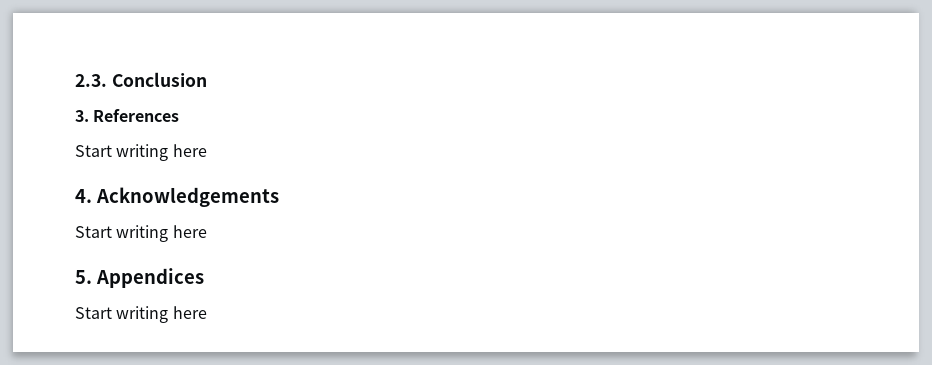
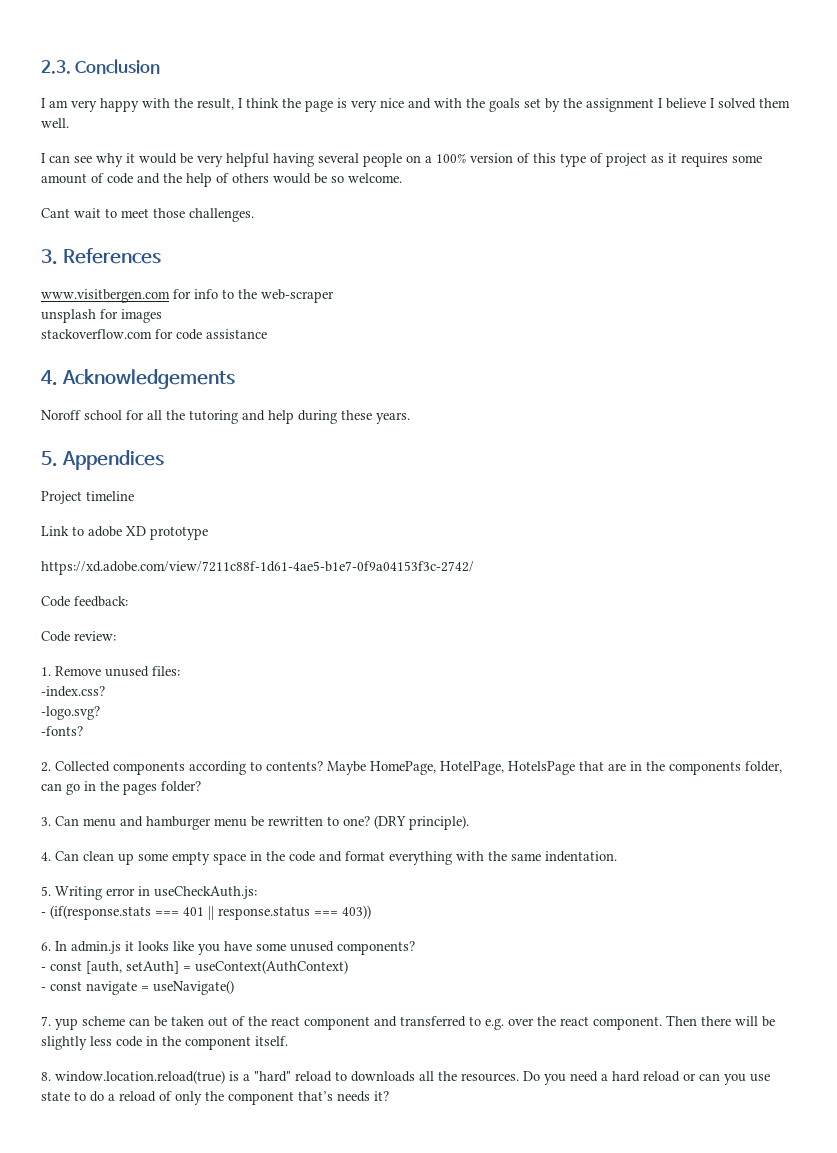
[75,109,180,122] [75,144,207,161] [75,187,279,207] [75,225,207,242] [75,268,204,288] [75,306,207,323] 3. References // Start writing here // 4. Acknowledgements // Start writing here // 5. Appendices // Start writing here -> [41,98,790,112] [41,118,69,128] [41,153,762,167] [41,173,402,187] [41,208,254,222] [41,248,161,265] [41,289,334,303] [41,309,162,323] [41,329,267,340] [41,369,235,389] [41,410,410,424] [41,450,164,470] [41,491,134,504] [41,526,208,540] [41,561,474,575] [41,596,128,607] [41,631,116,642] [41,666,180,677] [41,686,105,697] [41,706,100,720] [41,726,83,736] [41,761,782,775] [41,781,201,795] [41,815,469,830] [41,851,617,865] [41,886,257,900] [41,905,371,920] [41,941,415,955] [41,960,348,974] [41,980,234,995] [41,1015,775,1030] [41,1036,288,1050] [41,1070,770,1085] [41,1091,389,1105] I am very happy with the result, I think the page is very nice and with the goals set by the assignment I believe I solved them well. // I can see why it would be very helpful having several people on a 100% version of this type of project as it requires some amount of code and the help of others would be so welcome. // Cant wait to meet those challenges. // 3. References // www.visitbergen.com for info to the web-scraper // unsplash for images // stackoverflow.com for code assistance // 4. Acknowledgements // Noroff school for all the tutoring and help during these years. // 5. Appendices // Project timeline // Link to adobe XD prototype // https://xd.adobe.com/view/7211c88f-1d61-4ae5-b1e7-0f9a04153f3c-2742/ // Code feedback: // Code review: // 1. Remove unused files: // -index.css? // -logo.svg? // -fonts? // 2. Collected components according to contents? Maybe HomePage, HotelPage, HotelsPage that are in the components folder, can go in the pages folder? // 3. Can menu and hamburger menu be rewritten to one? (DRY principle). // 4. Can clean up some empty space in the code and format everything with the same indentation. // 5. Writing error in useCheckAuth.js: // - (if(response.stats === 401 || response.status === 403)) // 6. In admin.js it looks like you have some unused components? // - const [auth, setAuth] = useContext(AuthContext) // - const navigate = useNavigate() // 7. yup scheme can be taken out of the react component and transferred to e.g. over the react component. Then there will be slightly less code in the component itself. // 8. window.location.reload(true) is a "hard" reload to downloads all the resources. Do you need a hard reload or can you use state to do a reload of only the component that’s needs it?

